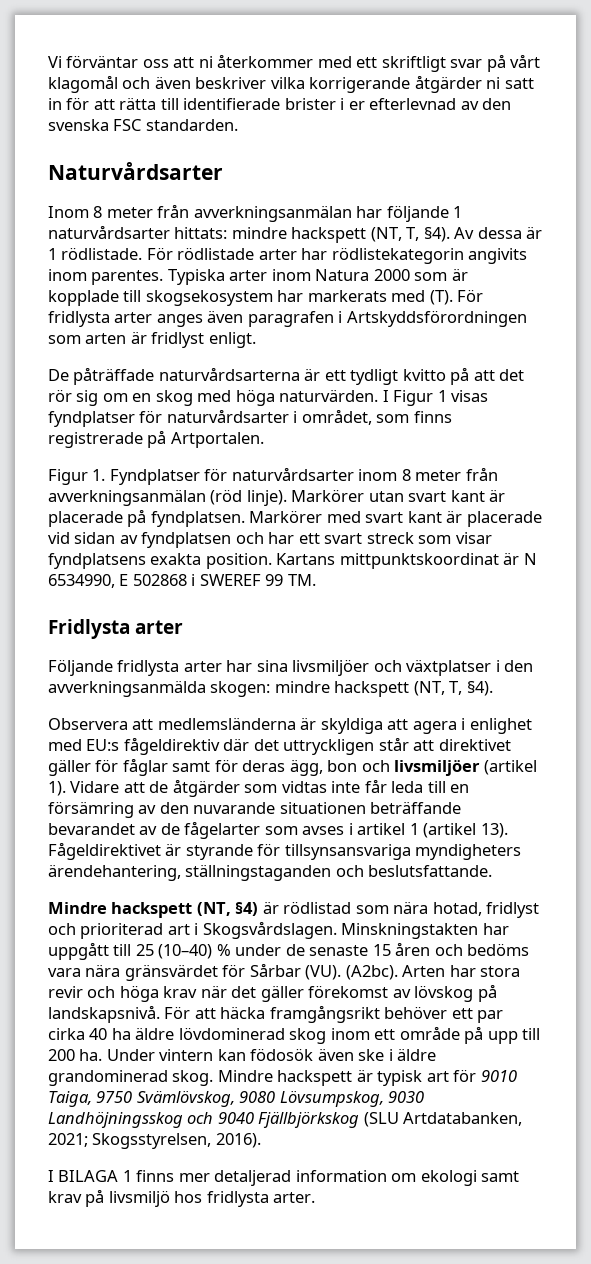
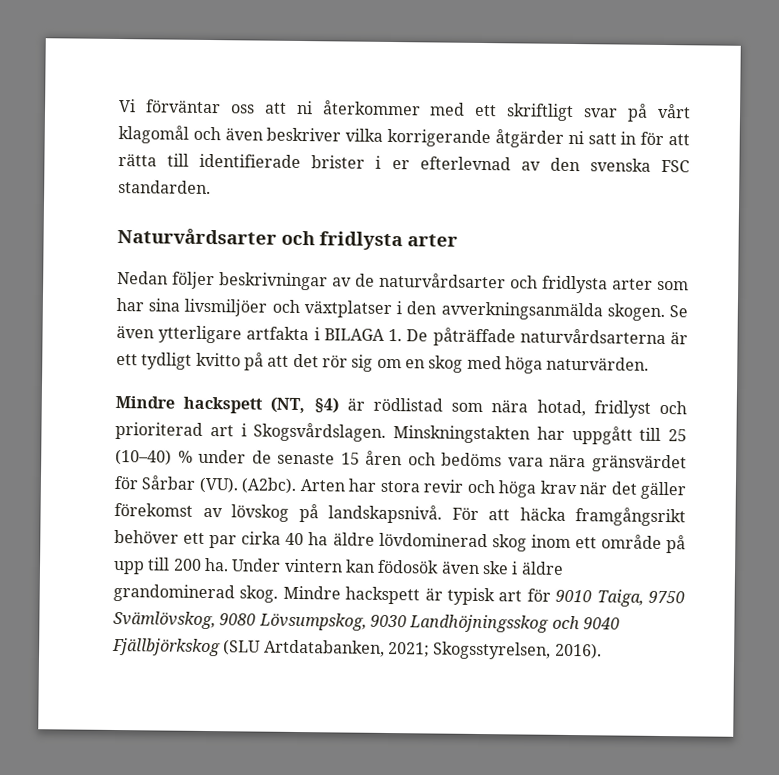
[48,204,463,222] [48,225,543,243] [48,247,528,264] [48,268,468,285] [48,289,484,306] [48,310,527,327] [48,331,256,348] // Inom 8 meter från avverkningsanmälan har följande 1 naturvårdsarter hittats: mindre hackspett (NT, T, §4). Av dessa är 1 rödlistade. För rödlistade arter har rödlistekategorin angivits inom parentes. Typiska arter inom Natura 2000 som är kopplade till skogsekosystem har markerats med (T). För fridlysta arter anges även paragrafen i Artskyddsförordningen som arten är fridlyst enligt. // -> [281,230,458,251] [117,270,689,294] [116,297,688,322] [116,325,403,344] och fridlysta arter // Nedan följer beskrivningar av de naturvårdsarter och fridlysta arter som har sina livsmiljöer och växtplatser i den avverkningsanmälda skogen. Se även ytterligare artfakta i BILAGA 1.
[382,390,489,406] [48,409,452,427] [48,430,264,448] [48,467,498,485] [48,489,506,506] [48,509,542,527] [48,532,492,548] [48,552,537,569] [48,574,316,588] [48,619,184,639] [48,659,534,676] [48,680,493,697] [48,717,532,734] [48,737,511,755] [48,758,537,776] [48,779,470,797] [48,801,462,818] [48,821,508,839] [48,842,522,860] [48,864,493,881] I Figur 1 visas fyndplatser för naturvårdsarter i området, som finns registrerade på Artportalen. // Figur 1. Fyndplatser för naturvårdsarter inom 8 meter från avverkningsanmälan (röd linje). Markörer utan svart kant är placerade på fyndplatsen. Markörer med svart kant är placerade vid sidan av fyndplatsen och har ett svart streck som visar fyndplatsens exakta position. Kartans mittpunktskoordinat är N 6534990, E 502868 i SWEREF 99 TM. // Fridlysta arter // Följande fridlysta arter har sina livsmiljöer och växtplatser i den avverkningsanmälda skogen: mindre hackspett (NT, T, §4). // Observera att medlemsländerna är skyldiga att agera i enlighet med EU:s fågeldirektiv där det uttryckligen står att direktivet gäller för fåglar samt för deras ägg, bon och livsmiljöer (artikel 1). Vidare att de åtgärder som vidtas inte får leda till en försämring av den nuvarande situationen beträffande bevarandet av de fågelarter som avses i artikel 1 (artikel 13). Fågeldirektivet är styrande för tillsynsansvariga myndigheters ärendehantering, ställningstaganden och beslutsfattande. -> (650, 363) none
[48,1170,520,1186] [48,1189,316,1207] // I BILAGA 1 finns mer detaljerad information om ekologi samt krav på livsmiljö hos fridlysta arter. -> (602, 651) none

